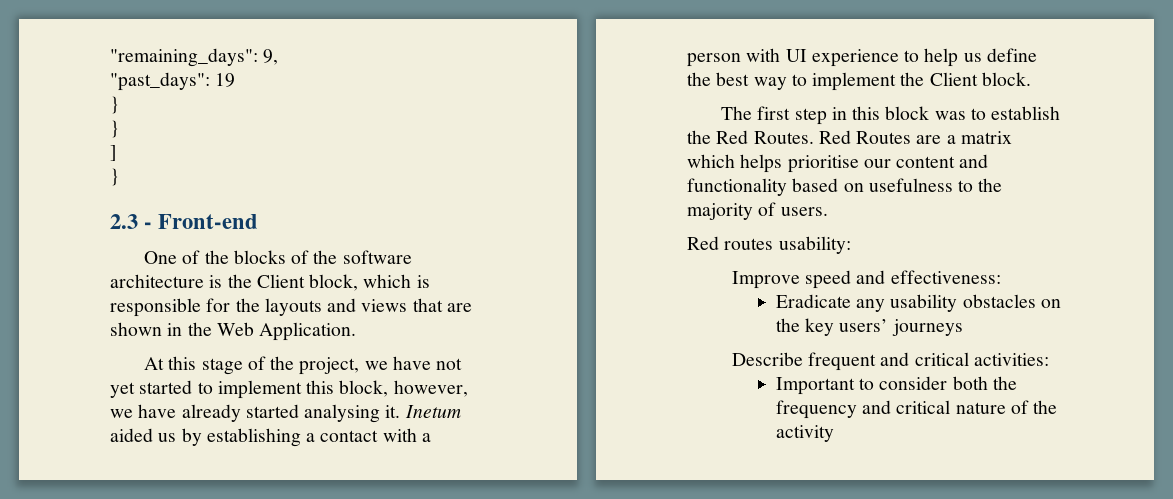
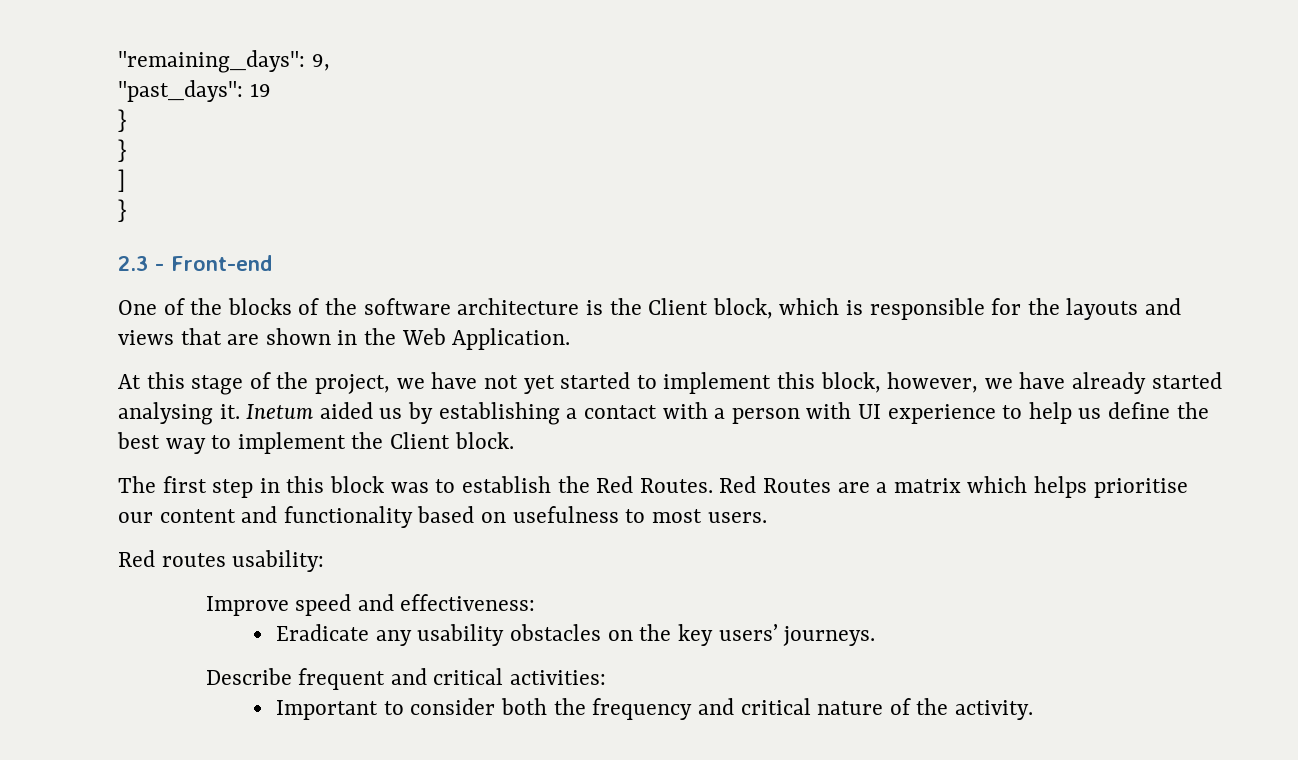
[978,178,1003,192] [687,202,777,220] the majority of -> [651,509,702,523] most
[891,319,963,336] journeys -> [783,626,876,646] journeys.
[775,425,834,442] activity -> [954,700,1033,720] activity.

